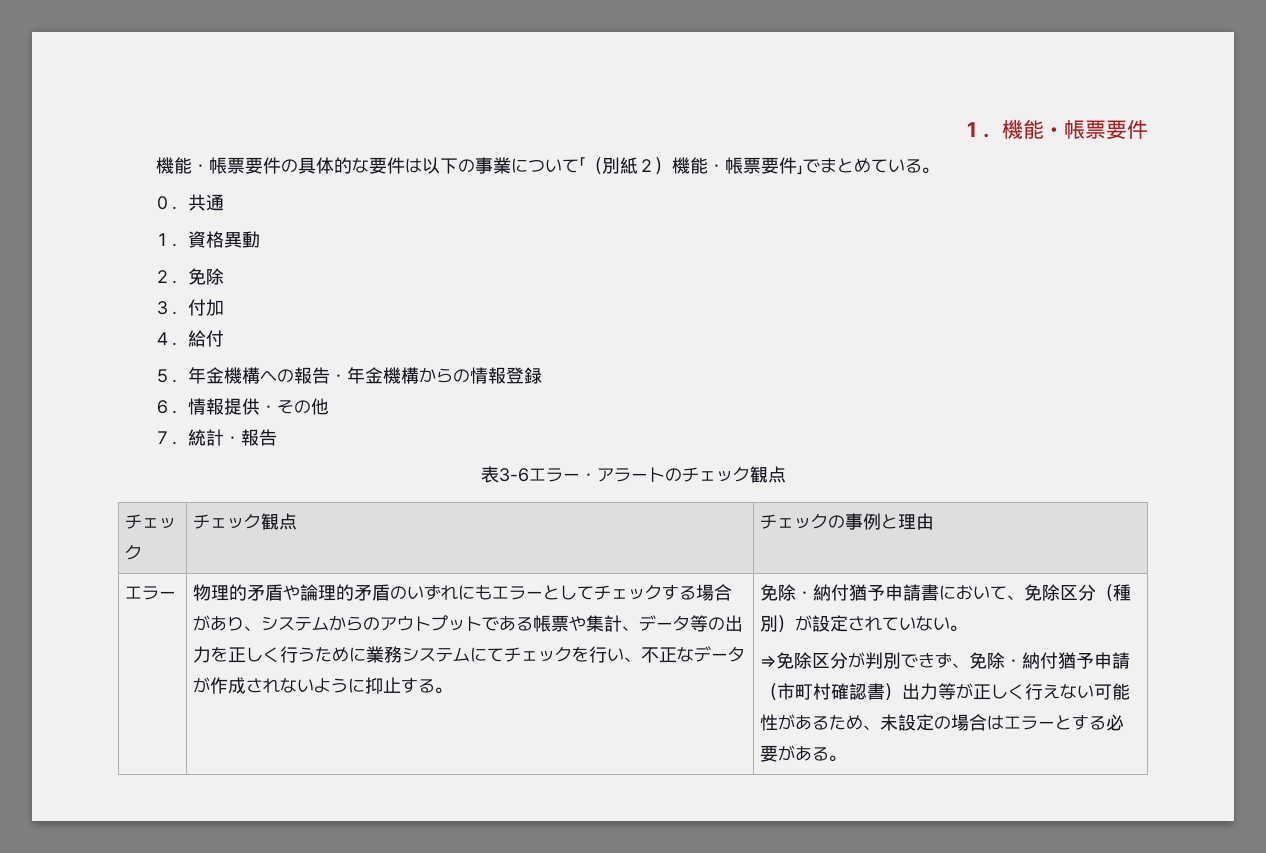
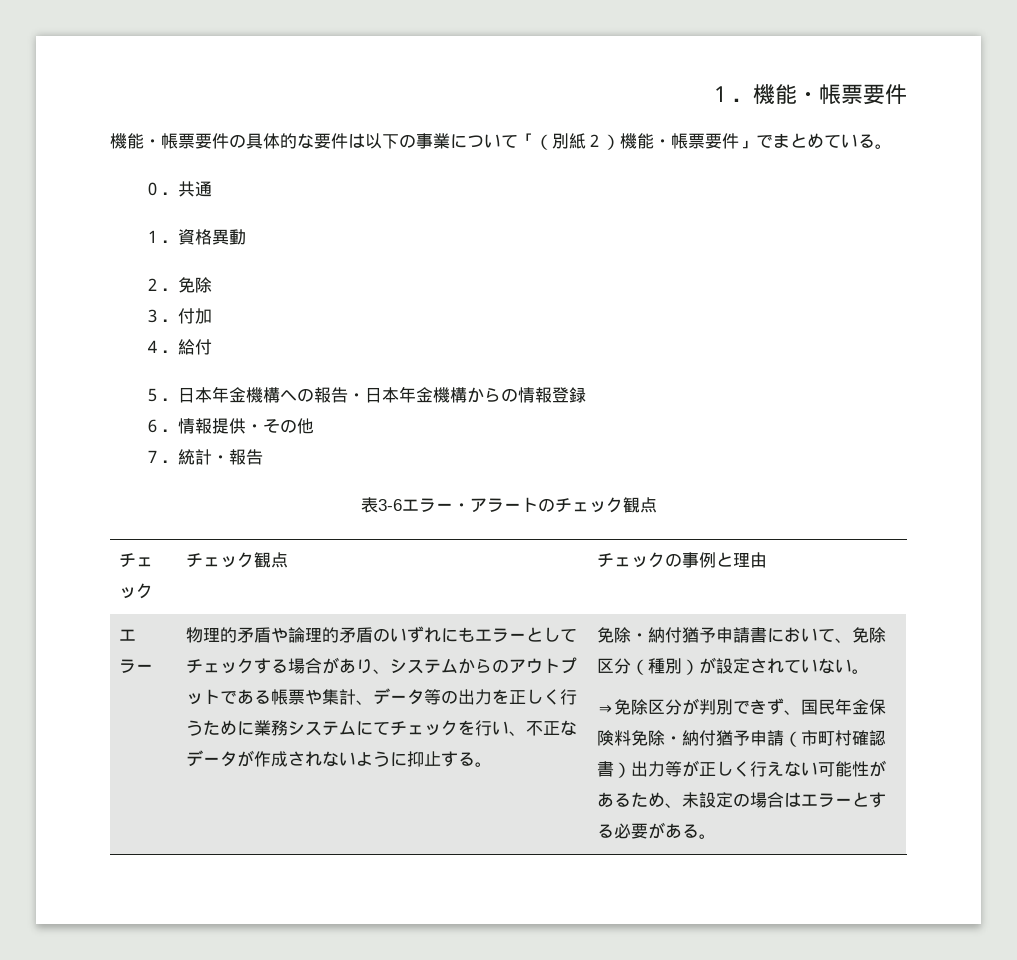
(188, 381) none -> [177,387,212,403] 日本
(347, 378) none -> [364,387,399,403] 日本
(970, 665) none -> [800,698,886,715] [596,730,631,746] 国民年金保険料

